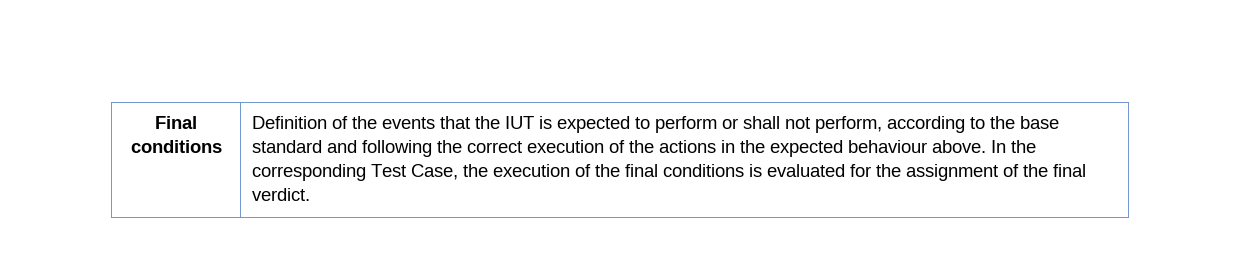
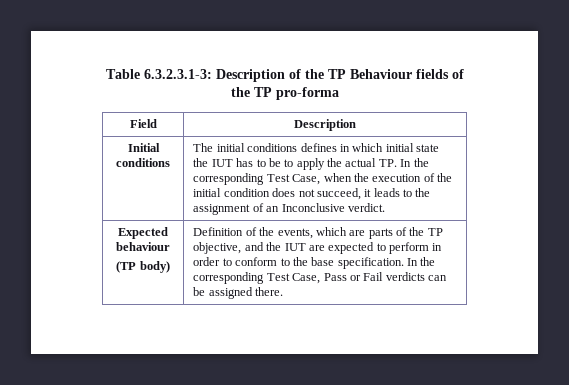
[155,116,197,129] [130,140,222,153] [252,116,1060,133] [252,140,1037,157] [252,164,459,181] Final conditions | Definition of the events that the IUT is expected to perform or shall not perform, according to the base standard and following the correct execution of the actions in the expected behaviour above. In the corresponding Test Case, -> [105,69,464,82] [230,87,339,100] [129,119,157,128] [294,119,356,131] [127,143,160,152] [116,158,170,167] [193,143,440,152] [193,158,429,170] [193,173,352,185] Table 6.3.2.3.1-3: Description of the TP Behaviour fields of the TP pro-forma // Field | Description // Initial conditions | The initial conditions defines in which initial state the IUT has to be to apply the actual TP. In the corresponding Test Case, when
[625,164,1087,181] [252,188,311,201] final conditions is evaluated for the assignment of the final verdict. -> [193,188,431,200] [193,203,385,215] [118,227,168,239] [116,242,170,251] [116,261,170,273] [193,227,443,239] [193,242,443,254] [193,257,436,269] [193,272,448,284] [193,287,284,299] initial condition does not succeed, it leads to the assignment of an Inconclusive verdict. // Expected behaviour // (TP body) | Definition of the events, which are parts of the TP objective, and the IUT are expected to perform in order to conform to the base specification. In the corresponding Test Case, Pass or Fail verdicts can be assigned there.

